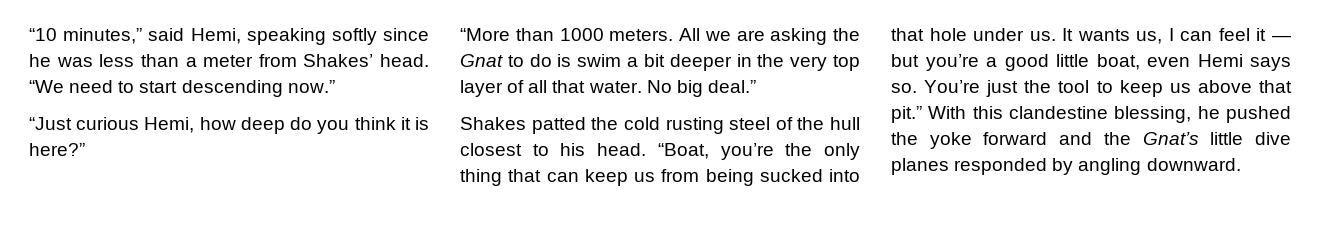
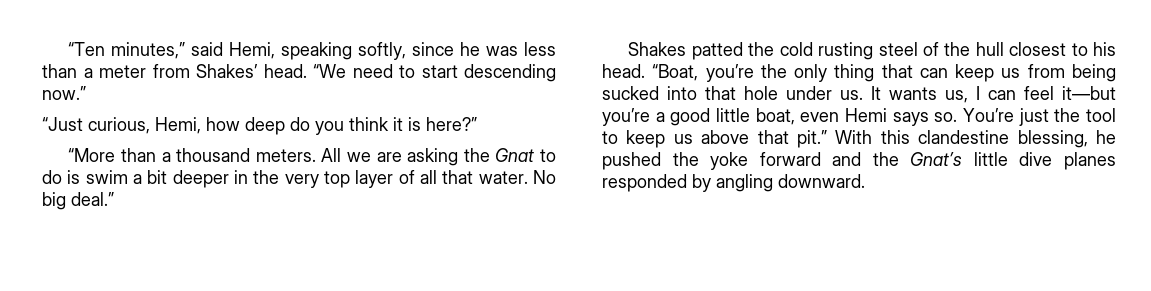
[29,28,57,41] “10 -> [68,42,106,56] “Ten
[331,28,377,45] softly -> [358,42,407,60] softly,
[76,117,140,130] curious -> [88,117,150,134] curious,
[559,28,604,41] 1000 -> [161,148,251,162] a thousand
[1256,28,1291,41] [891,54,919,67] it — but -> [1062,86,1116,100] it—but

